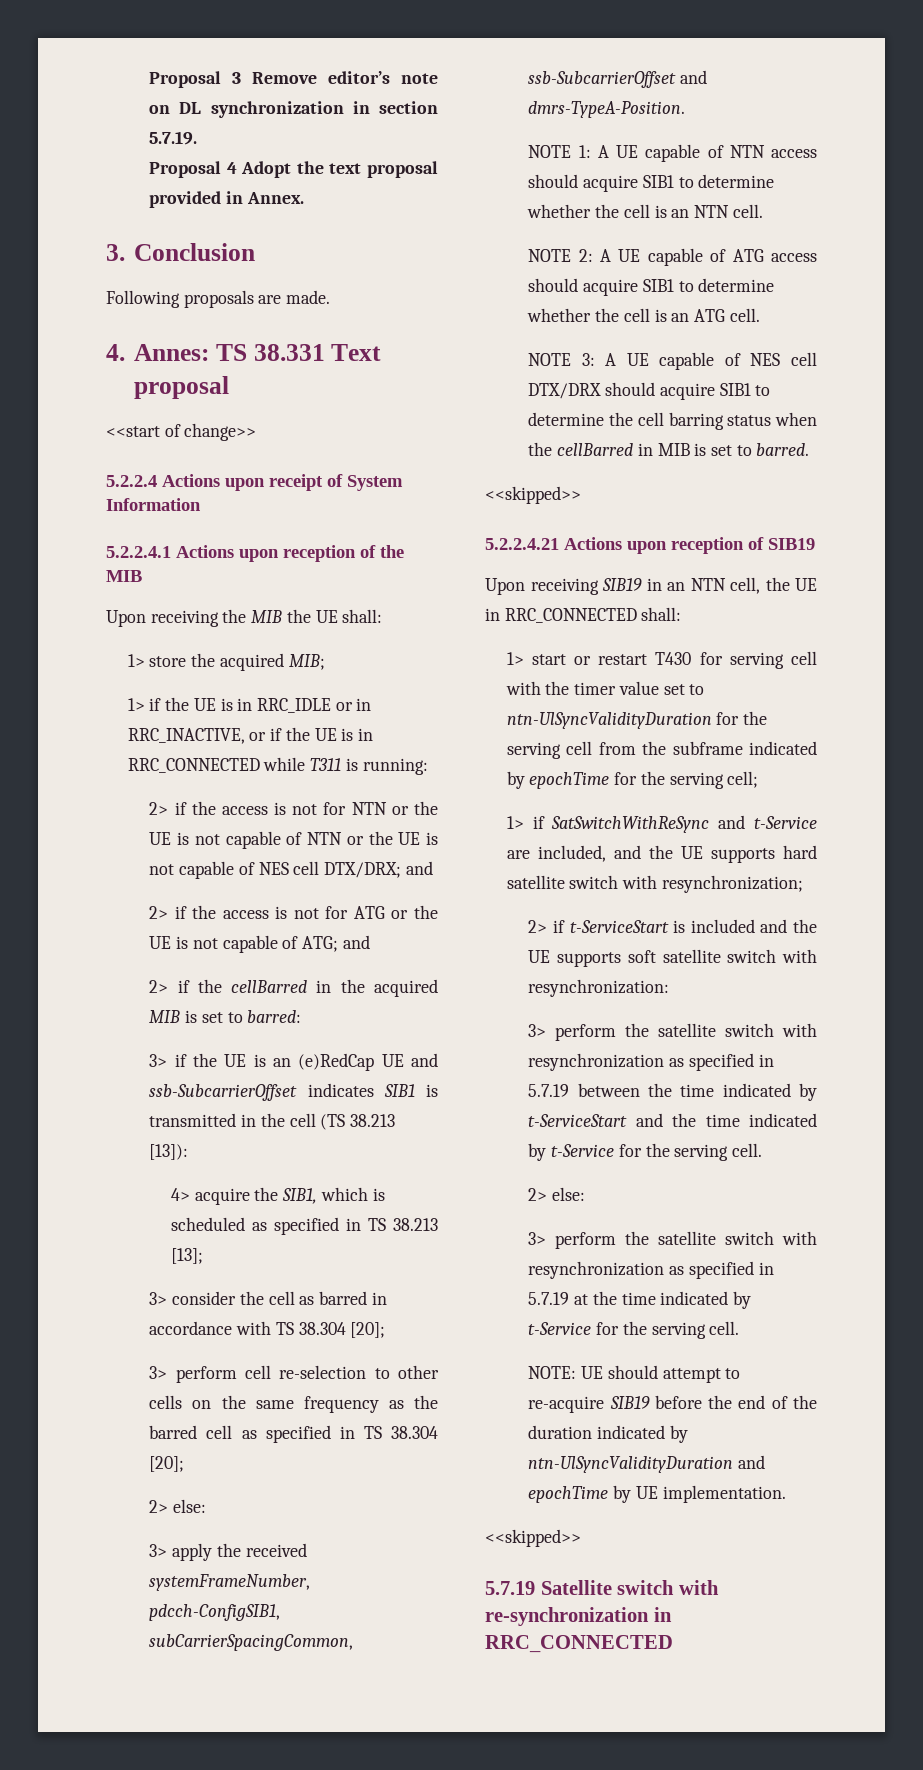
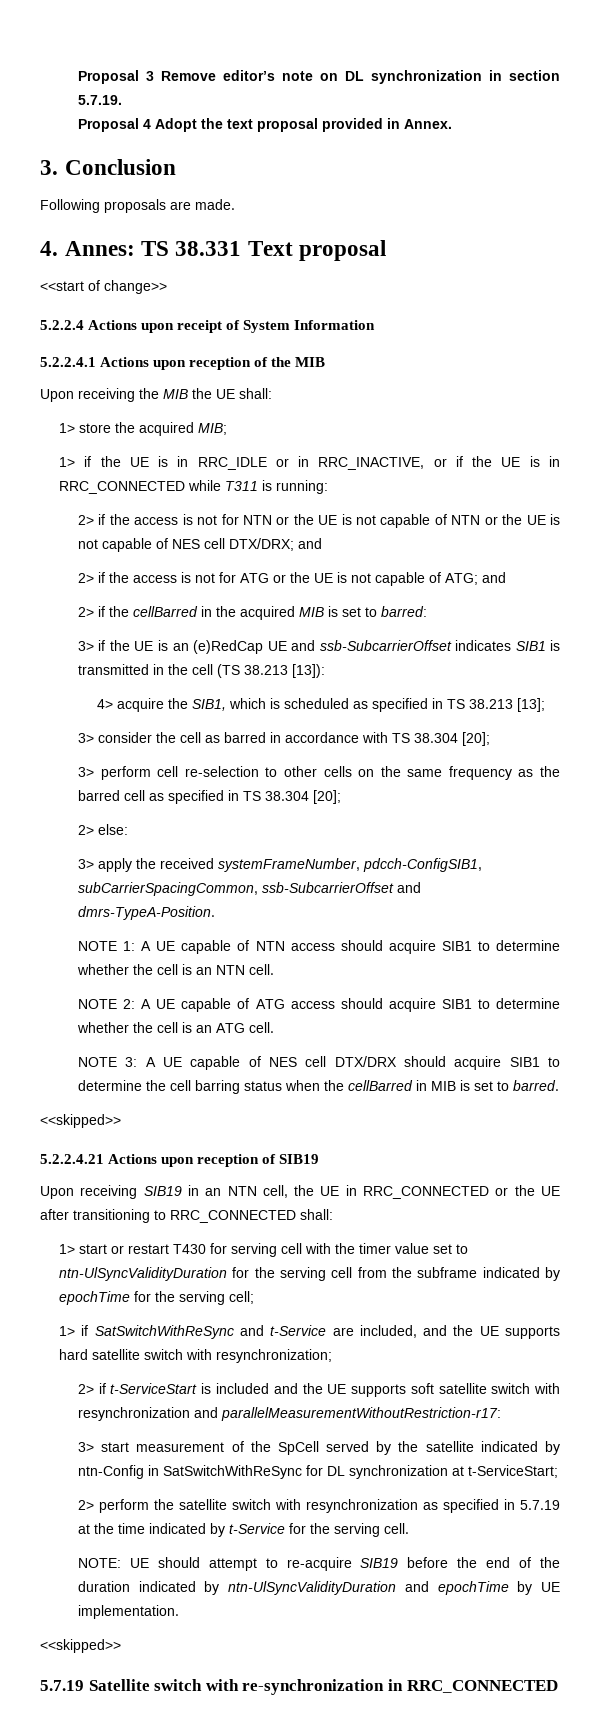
(637, 615) none -> [495,1185,561,1196] [40,1209,296,1223] or the UE after transitioning to RRC_CONNECTED
[528,979,670,997] [528,1023,817,1041] [528,1053,774,1071] [528,1083,817,1101] [528,1113,817,1127] [528,1143,762,1161] [528,1187,586,1201] [528,1232,547,1245] resynchronization: // 3> perform the satellite switch with resynchronization as specified in 5.7.19 between the time indicated by t-ServiceStart and the time indicated by t-Service for the serving cell. // 2> else: // 3> -> [77,1407,501,1421] [77,1441,560,1455] [77,1465,558,1479] [77,1500,94,1510] resynchronization and parallelMeasurementWithoutRestriction-r17: // 3> start measurement of the SpCell served by the satellite indicated by ntn-Config in SatSwitchWithReSync for DL synchronization at t-ServiceStart; // 2>

